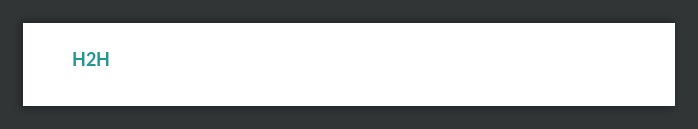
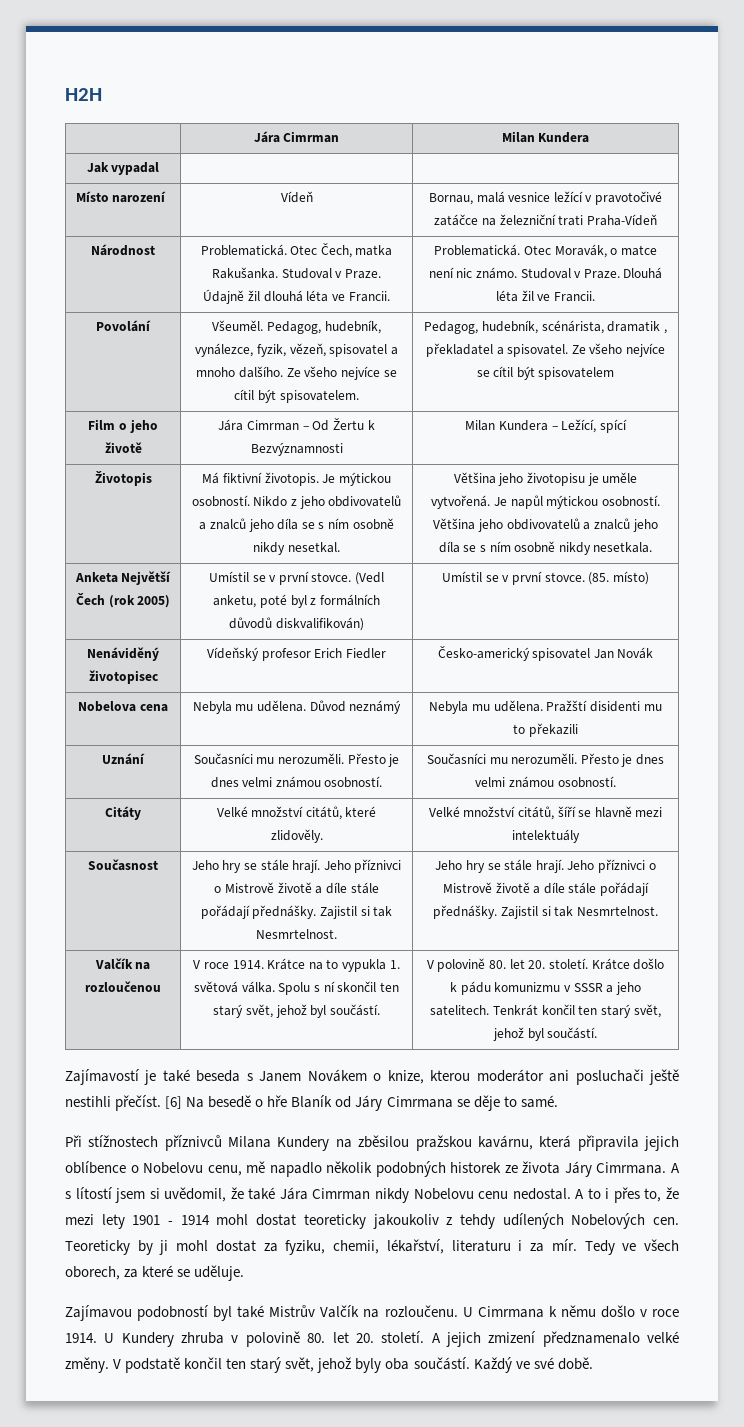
(110, 59) none -> [253,131,340,143] [501,131,590,143] [86,162,160,175] [75,191,167,203] [280,191,313,203] [428,191,663,205] [434,214,657,226] [91,244,155,256] [200,243,393,258] [212,267,381,279] [203,289,390,304] [434,244,657,258] [428,267,663,279] [496,290,595,302] [96,320,151,332] [212,320,381,334] [195,343,398,357] [196,366,397,380] [234,389,359,403] [424,320,667,334] [425,343,666,357] [476,366,615,380] [88,419,158,433] [104,442,142,453] [218,418,375,431] [250,442,343,456] [465,419,627,433] [94,471,152,486] [202,472,391,486] [191,495,402,509] [199,518,394,532] [253,542,340,555] [453,472,638,486] [431,495,660,509] [433,518,658,532] [438,541,653,555] [74,571,172,585] [75,593,171,608] [208,571,385,585] [213,594,380,608] [229,617,364,631] [442,571,649,585] [87,647,159,661] [88,670,158,684] [207,647,386,661] [437,646,654,661] [78,701,168,712] [192,700,402,714] [429,700,662,714] [513,723,578,737] [102,753,145,765] [193,753,400,767] [210,776,383,788] [426,753,665,767] [475,776,616,788] [105,806,141,820] [216,806,377,820] [270,829,323,843] [428,806,663,820] [512,829,580,843] [88,859,158,871] [191,859,402,873] [214,882,379,894] [200,905,393,919] [256,929,337,939] [435,859,656,873] [442,882,650,896] [433,905,658,919] [94,958,151,970] [85,981,161,992] [193,958,400,972] [194,981,399,995] [213,1004,380,1018] [426,958,665,972] [450,981,641,995] [430,1004,661,1018] [492,1027,598,1041] [65,1069,679,1085] [65,1095,558,1111] [65,1135,680,1151] [65,1161,681,1177] [65,1187,679,1203] [65,1213,680,1229] [65,1239,680,1255] [65,1265,245,1281] [65,1305,679,1321] [65,1331,680,1347] [65,1357,593,1373] // | Jára Cimrman | Milan Kundera // Jak vypadal | | // Místo narození | Vídeň | Bornau, malá vesnice ležící v pravotočivé zatáčce na železniční trati Praha-Vídeň // Národnost | Problematická. Otec Čech, matka Rakušanka. Studoval v Praze. Údajně žil dlouhá léta ve Francii. | Problematická. Otec Moravák, o matce není nic známo. Studoval v Praze. Dlouhá léta žil ve Francii. // Povolání | Všeuměl. Pedagog, hudebník, vynálezce, fyzik, vězeň, spisovatel a mnoho dalšího. Ze všeho nejvíce se cítil být spisovatelem. | Pedagog, hudebník, scénárista, dramatik , překladatel a spisovatel. Ze všeho nejvíce se cítil být spisovatelem // Film o jeho životě | Jára Cimrman – Od Žertu k Bezvýznamnosti | Milan Kundera – Ležící, spící // Životopis | Má fiktivní životopis. Je mýtickou osobností. Nikdo z jeho obdivovatelů a znalců jeho díla se s ním osobně nikdy nesetkal. | Většina jeho životopisu je uměle vytvořená. Je napůl mýtickou osobností. Většina jeho obdivovatelů a znalců jeho díla se s ním osobně nikdy nesetkala. // Anketa Největší Čech (rok 2005) | Umístil se v první stovce. (Vedl anketu, poté byl z formálních důvodů diskvalifikován) | Umístil se v první stovce. (85. místo) // Nenáviděný životopisec | Vídeňský profesor Erich Fiedler | Česko-americký spisovatel Jan Novák // Nobelova cena | Nebyla mu udělena. Důvod neznámý | Nebyla mu udělena. Pražští disidenti mu to překazili // Uznání | Současníci mu nerozuměli. Přesto je dnes velmi známou osobností. | Současníci mu nerozuměli. Přesto je dnes velmi známou osobností. // Citáty | Velké množství citátů, které zlidověly. | Velké množství citátů, šíří se hlavně mezi intelektuály // Současnost | Jeho hry se stále hrají. Jeho příznivci o Mistrově životě a díle stále pořádají přednášky. Zajistil si tak Nesmrtelnost. | Jeho hry se stále hrají. Jeho příznivci o Mistrově životě a díle stále pořádají přednášky. Zajistil si tak Nesmrtelnost. // Valčík na rozloučenou | V roce 1914. Krátce na to vypukla 1. světová válka. Spolu s ní skončil ten starý svět, jehož byl součástí. | V polovině 80. let 20. století. Krátce došlo k pádu komunizmu v SSSR a jeho satelitech. Tenkrát končil ten starý svět, jehož byl součástí. // Zajímavostí je také beseda s Janem Novákem o knize, kterou moderátor ani posluchači ještě nestihli přečíst. [6] Na besedě o hře Blaník od Járy Cimrmana se děje to samé. // Při stížnostech příznivců Milana Kundery na zběsilou pražskou kavárnu, která připravila jejich oblíbence o Nobelovu cenu, mě napadlo několik podobných historek ze života Járy Cimrmana. A s lítostí jsem si uvědomil, že také Jára Cimrman nikdy Nobelovu cenu nedostal. A to i přes to, že mezi lety 1901 - 1914 mohl dostat teoreticky jakoukoliv z tehdy udílených Nobelových cen. Teoreticky by ji mohl dostat za fyziku, chemii, lékařství, literaturu i za mír. Tedy ve všech oborech, za které se uděluje. // Zajímavou podobností byl také Mistrův Valčík na rozloučenu. U Cimrmana k němu došlo v roce 1914. U Kundery zhruba v polovině 80. let 20. století. A jejich zmizení předznamenalo velké změny. V podstatě končil ten starý svět, jehož byly oba součástí. Každý ve své době.

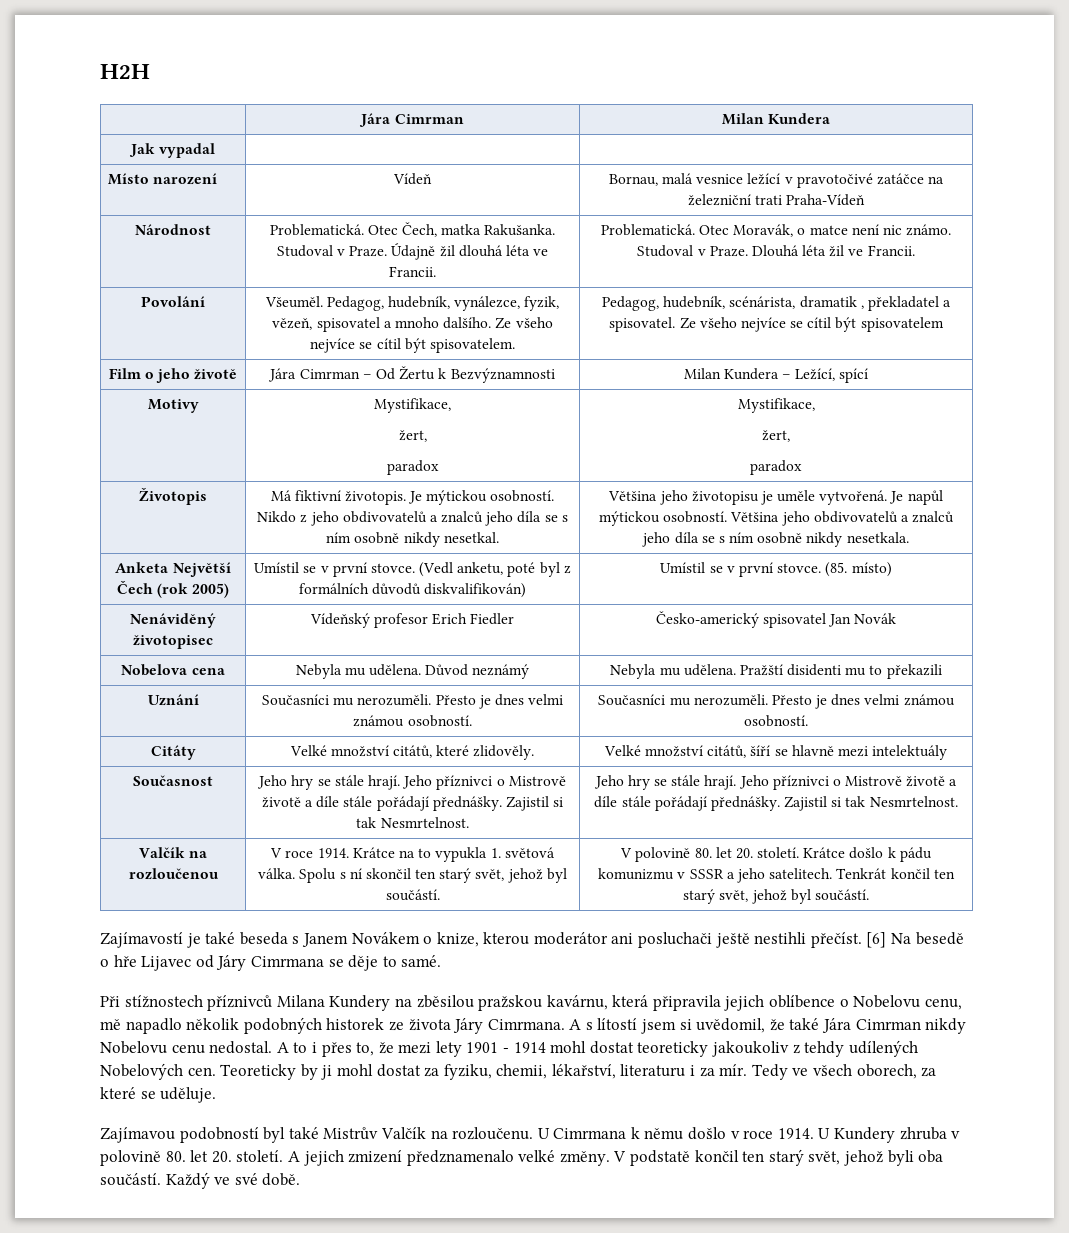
(627, 426) none -> [147,399,199,413] [374,398,452,413] [398,430,427,442] [386,460,439,475] [737,398,815,413] [762,430,790,442] [750,460,802,475] // Motivy | Mystifikace, // žert, // paradox | Mystifikace, // žert, // paradox
[291,1095,333,1108] Blaník -> [141,956,192,971] Lijavec
[355,1358,382,1373] byly -> [887,1150,914,1166] byli

